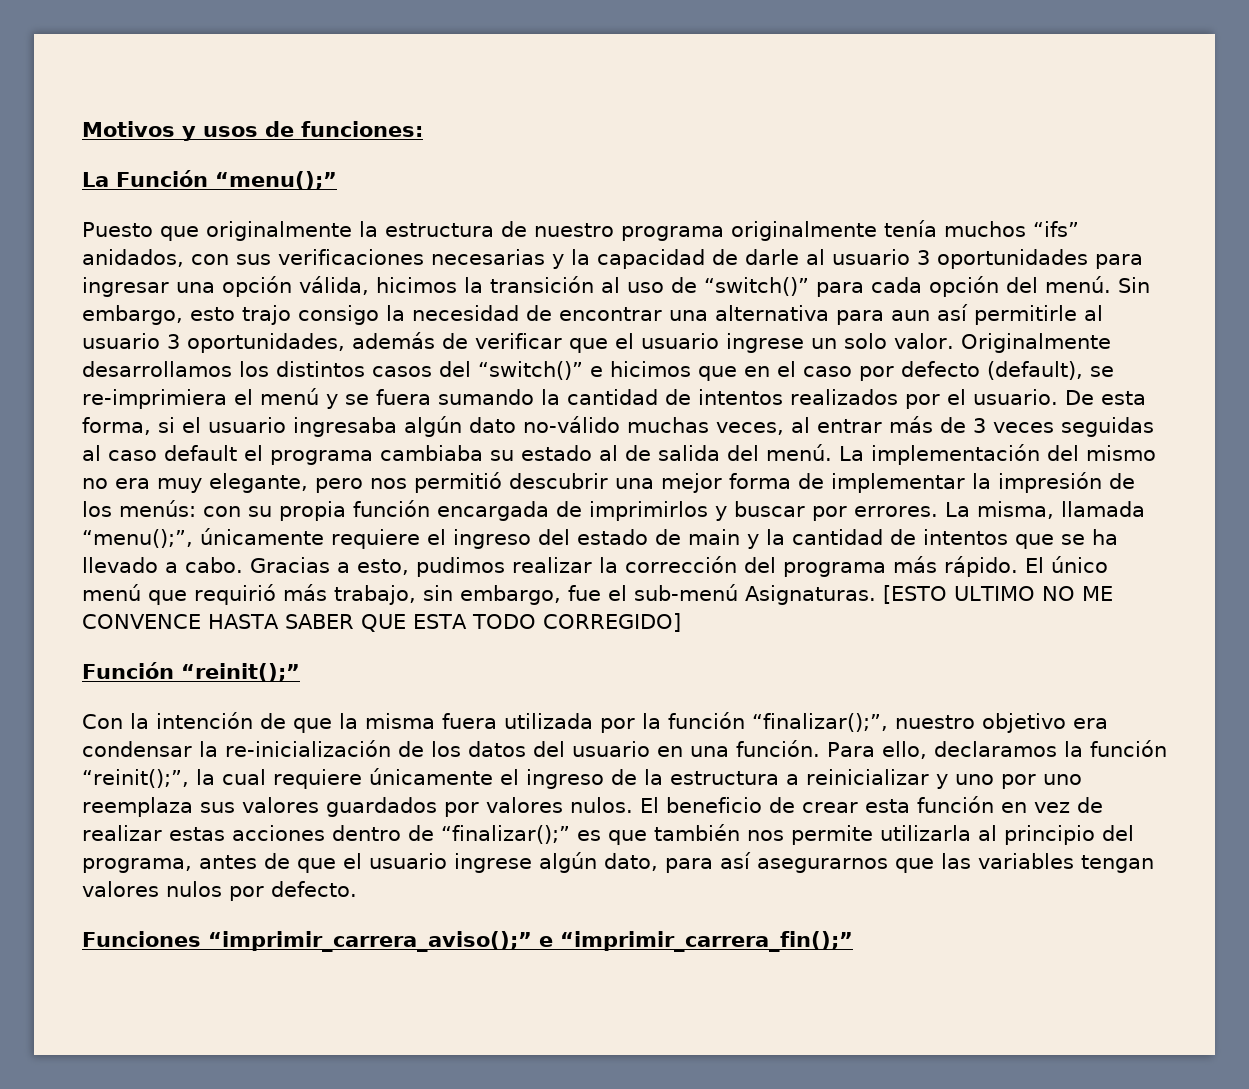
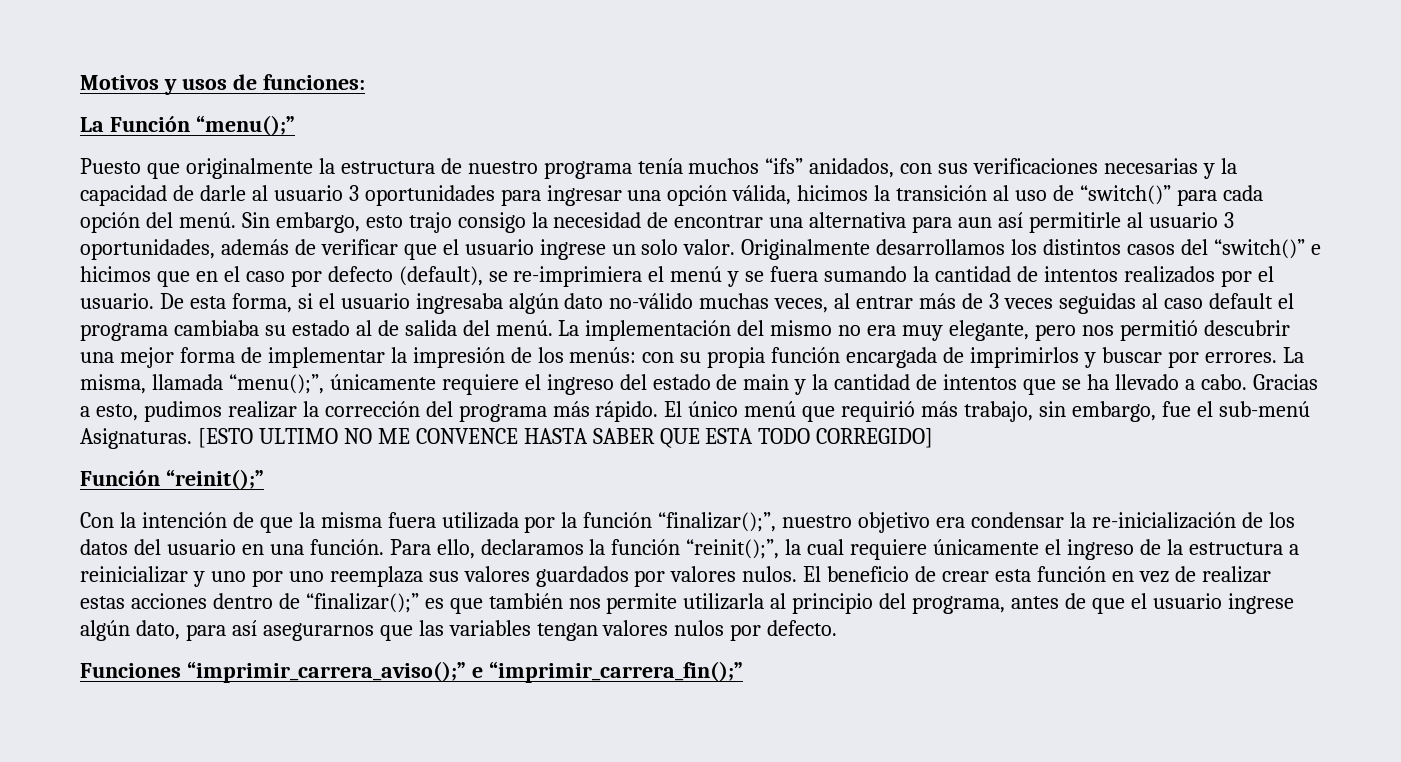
[731,221,877,241] originalmente -> (632, 170) none

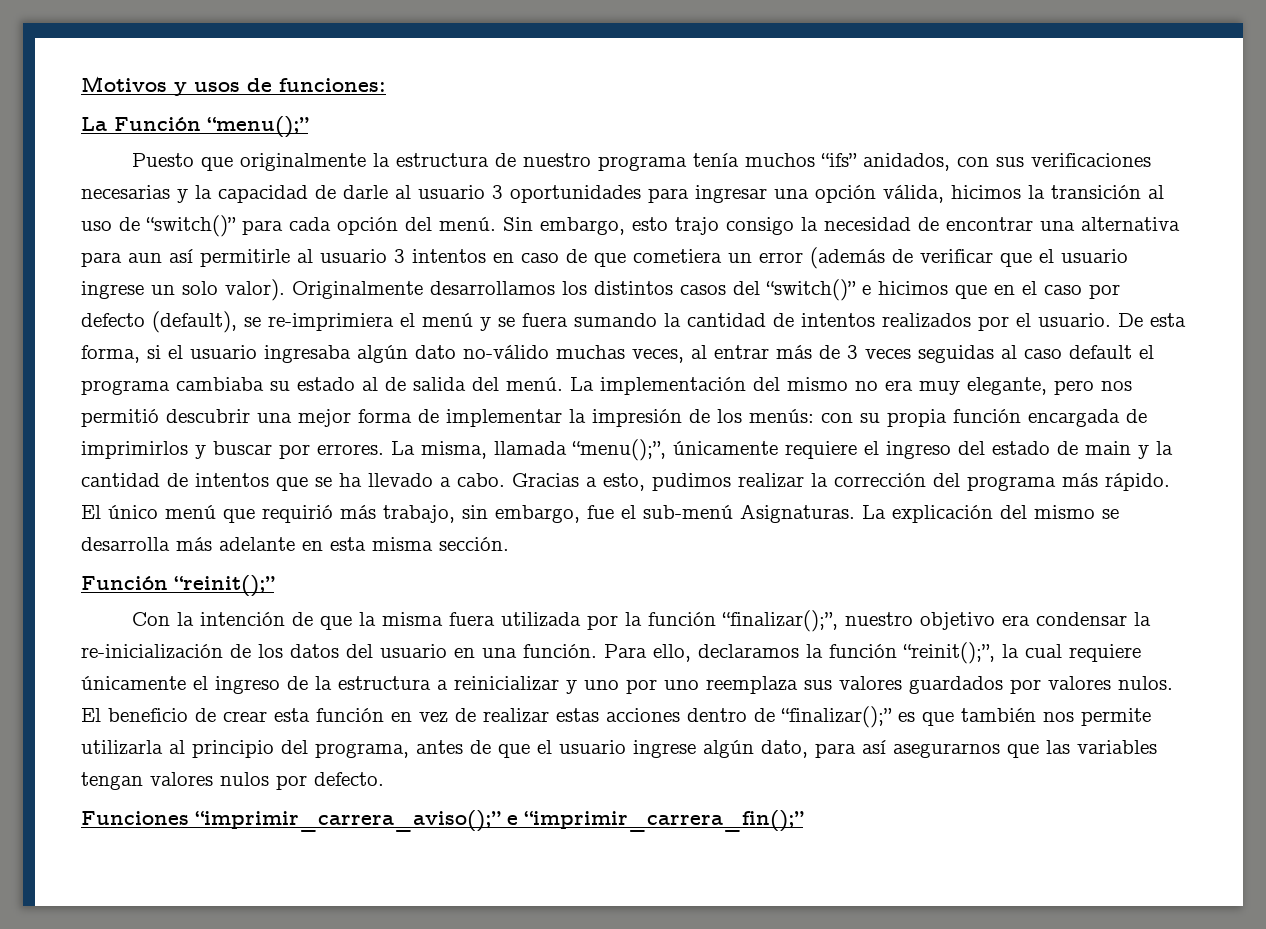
[80,239,289,260] oportunidades, además -> [412,247,885,269] intentos en caso de que cometiera un error (además
[683,239,736,255] valor. -> [225,279,285,301] valor).
[197,428,934,448] [ESTO ULTIMO NO ME CONVENCE HASTA SABER QUE ESTA TODO CORREGIDO] -> [862,505,1119,523] [81,537,509,551] La explicación del mismo se desarrolla más adelante en esta misma sección.

